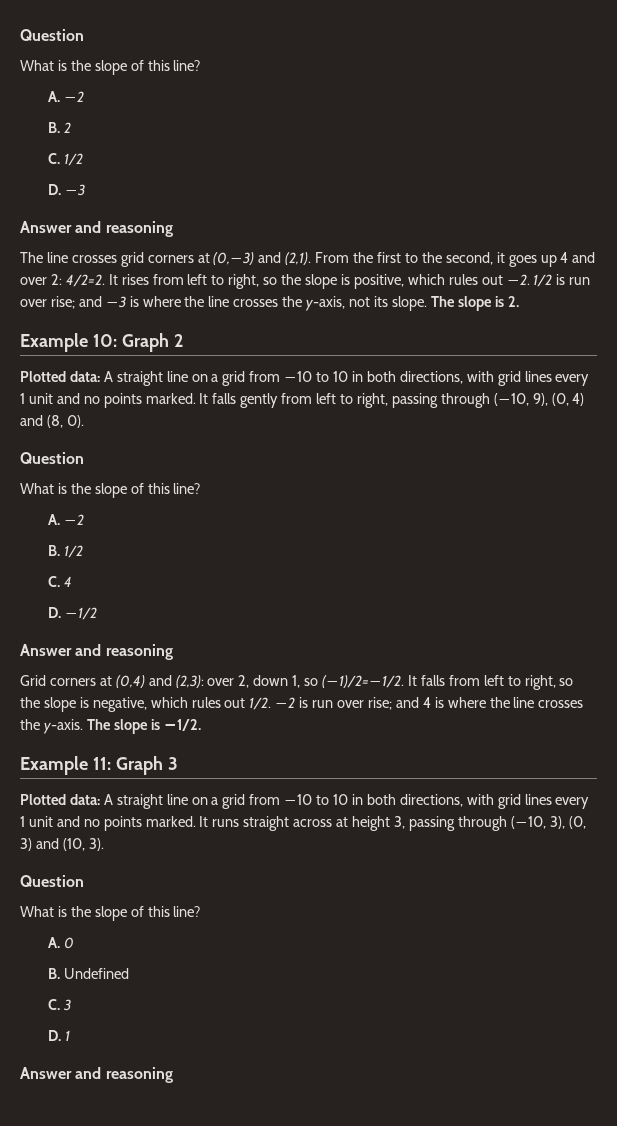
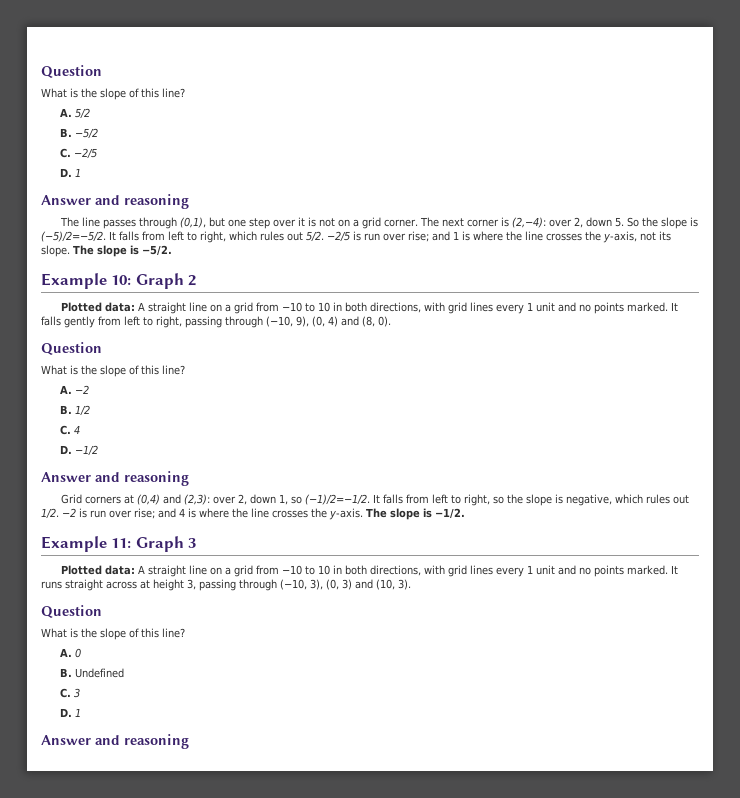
[20,29,84,41] [20,60,201,75] [48,91,85,102] [48,122,72,133] [48,153,84,166] [48,184,86,196] Question // What is the slope of this line? // A. −2 // B. 2 // C. 1/2 // D. −3 -> [41,65,102,78] [41,88,185,100] [60,108,91,119] [60,128,99,139] [60,148,98,159] [60,168,82,177] Question // What is the slope of this line? // A. 5/2 // B. −5/2 // C. −2/5 // D. 1
[71,252,596,267] [20,274,591,289] [20,296,126,309] crosses grid corners at (0,−3) and (2,1). From the first to the second, it goes up 4 and over 2: 4/2=2. It rises from left to right, so the slope is positive, which rules out −2. 1/2 is run over rise; and −3 -> [102,217,698,229] [41,231,459,243] passes through (0,1), but one step over it is not on a grid corner. The next corner is (2,−4): over 2, down 5. So the slope is (−5)/2=−5/2. It falls from left to right, which rules out 5/2. −2/5 is run over rise; and 1
[507,296,519,307] 2. -> [142,245,172,256] −5/2.

